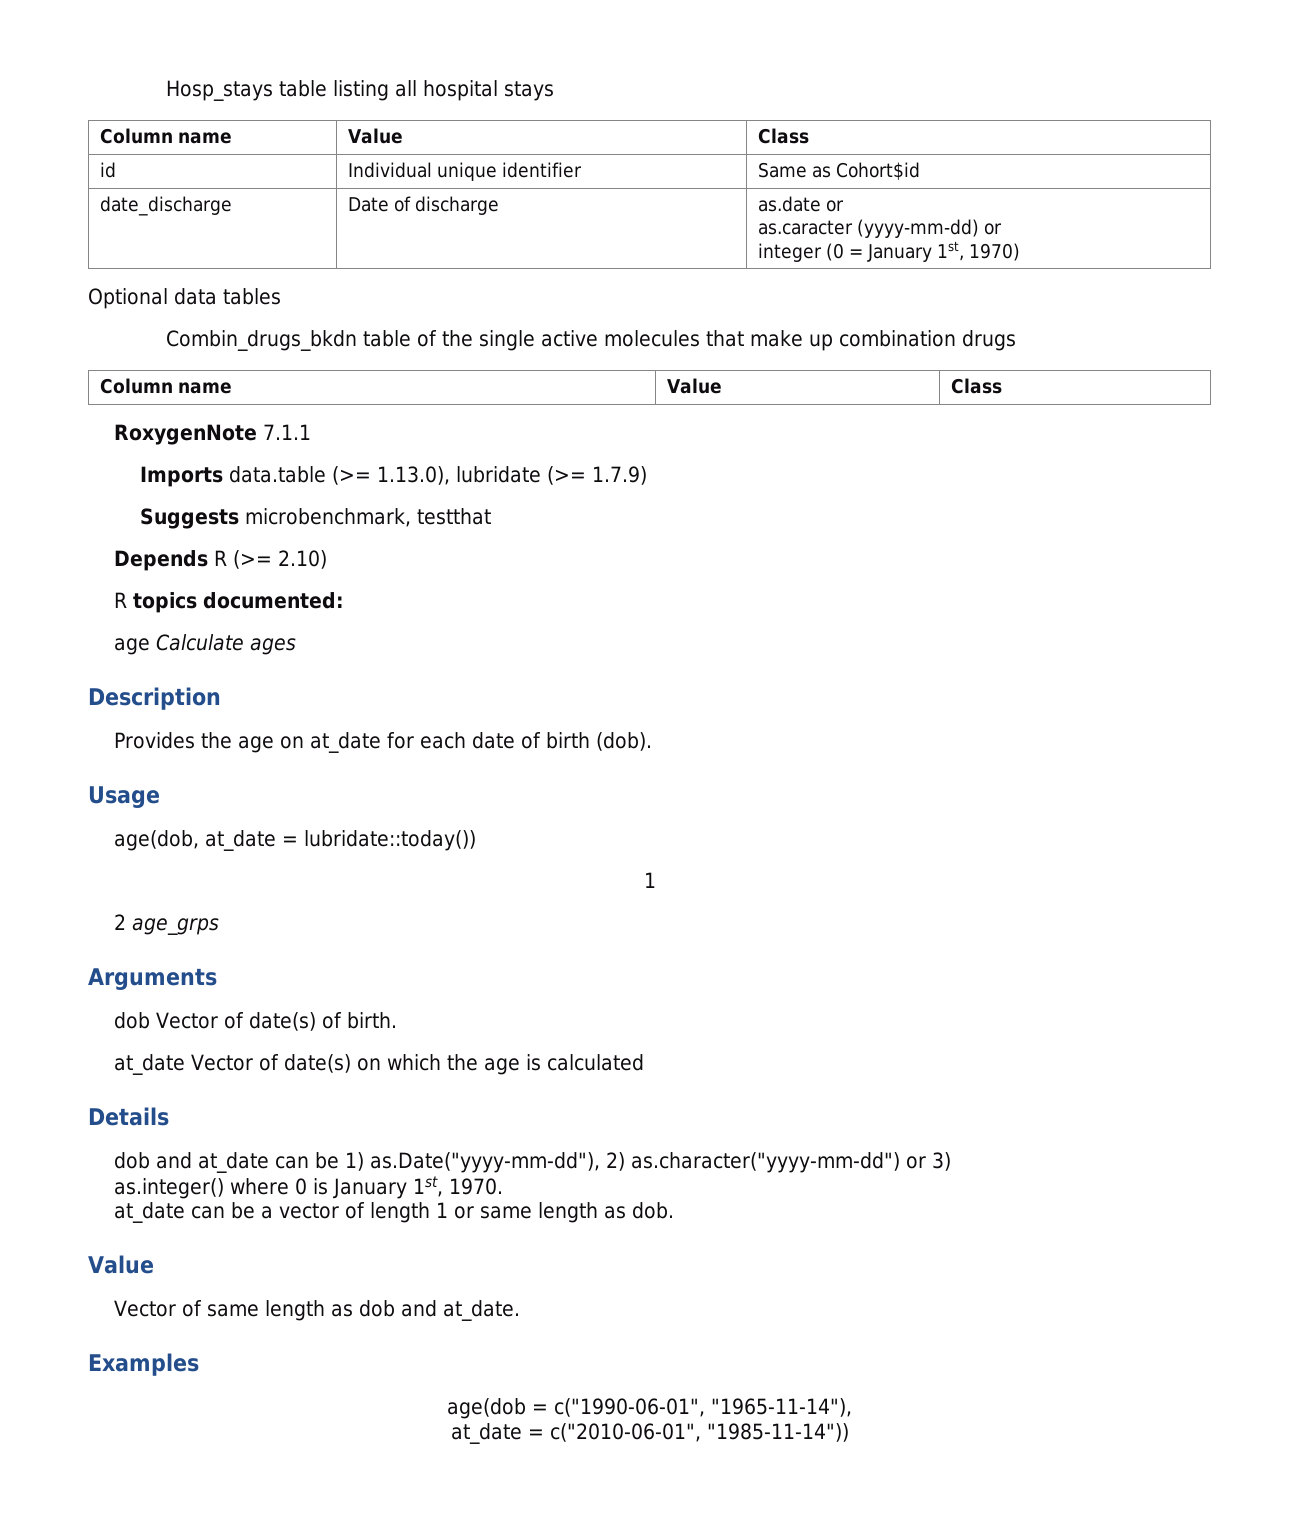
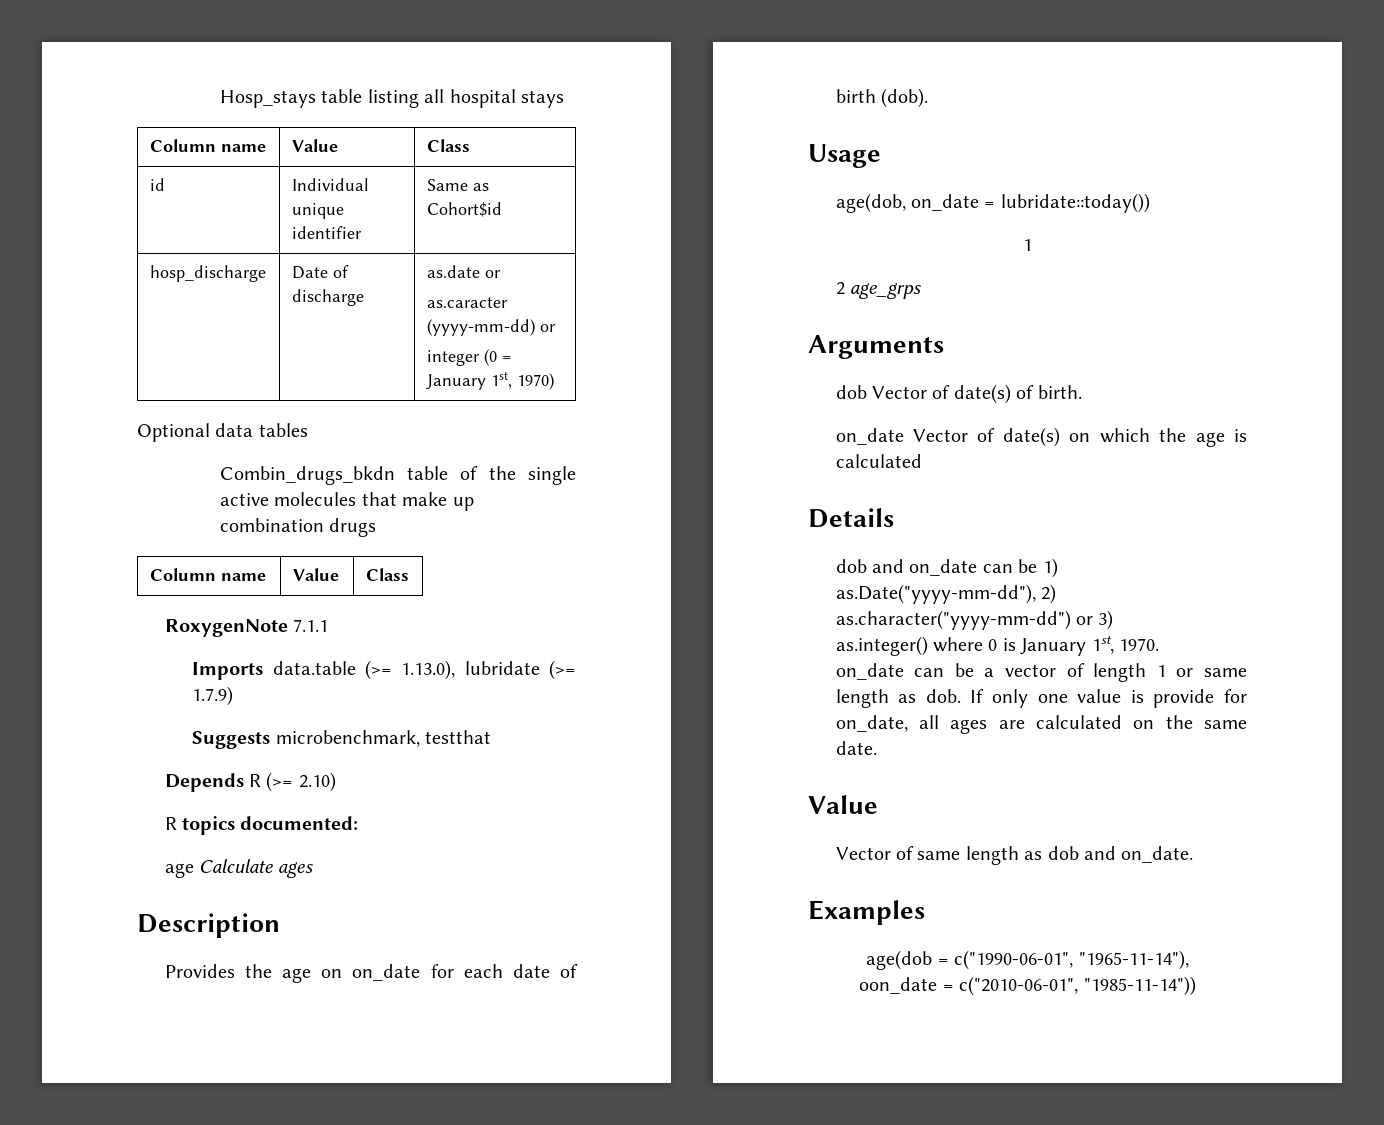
[99,196,232,216] date_discharge -> [149,265,266,282] hosp_discharge
[309,732,381,753] at_date -> [352,964,421,981] on_date
[204,830,276,851] at_date -> [911,194,980,211] on_date
[113,1054,185,1075] at_date -> [835,428,904,445] on_date
[197,1152,269,1173] at_date -> [909,559,978,576] on_date
[113,1202,185,1223] at_date -> [835,663,904,680] on_date
(674, 1210) none -> [970,689,1247,708] [835,715,1247,734] [835,741,877,755] If only one value is provide for on_date, all ages are calculated on the same date.
[442,1300,520,1321] at_date. -> [1121,846,1194,863] on_date.
[450,1423,522,1444] at_date -> [859,977,938,994] oon_date

